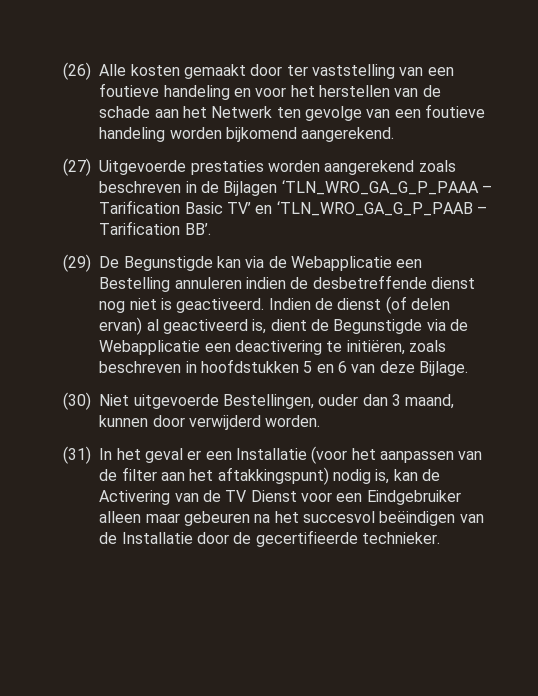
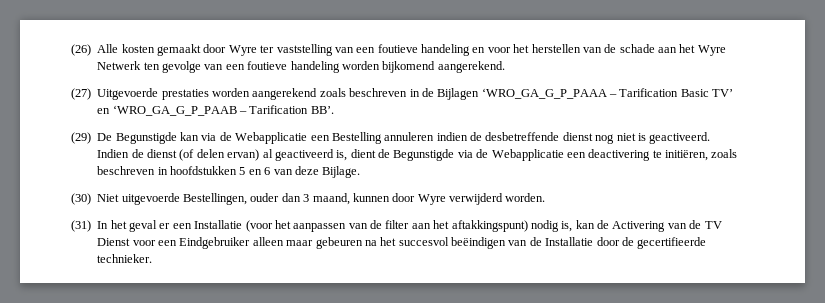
(283, 70) none -> [228,45,257,56] Wyre
(207, 112) none -> [697,45,726,56] Wyre
[281,180,479,195] ‘TLN_WRO_GA_G_P_PAAA -> [481,88,607,99] ‘WRO_GA_G_P_PAAA
[276,201,473,216] ‘TLN_WRO_GA_G_P_PAAB -> [112,105,237,116] ‘WRO_GA_G_P_PAAB
(185, 421) none -> [417,194,446,205] Wyre

